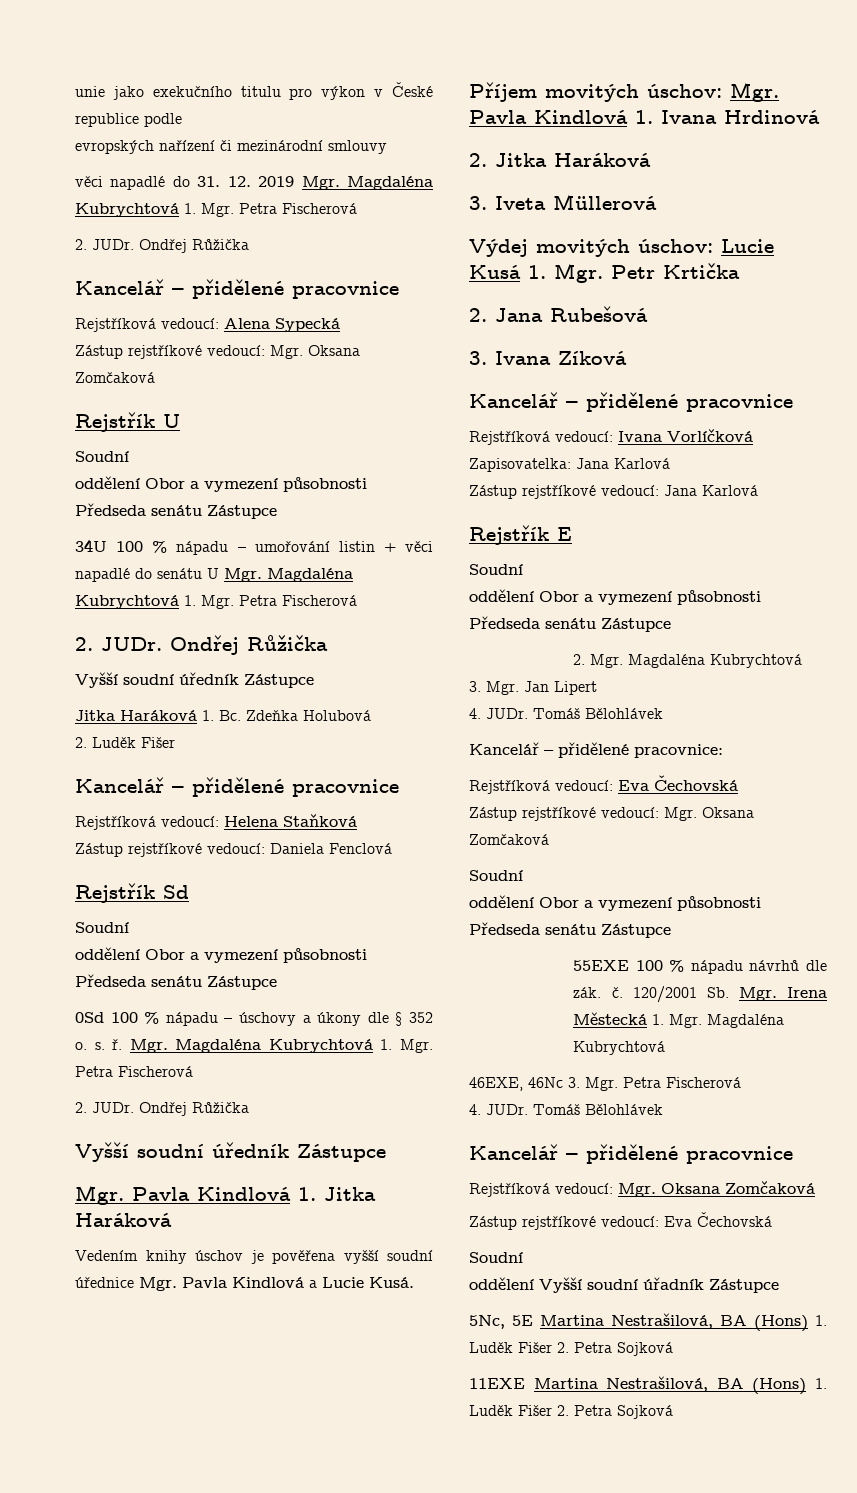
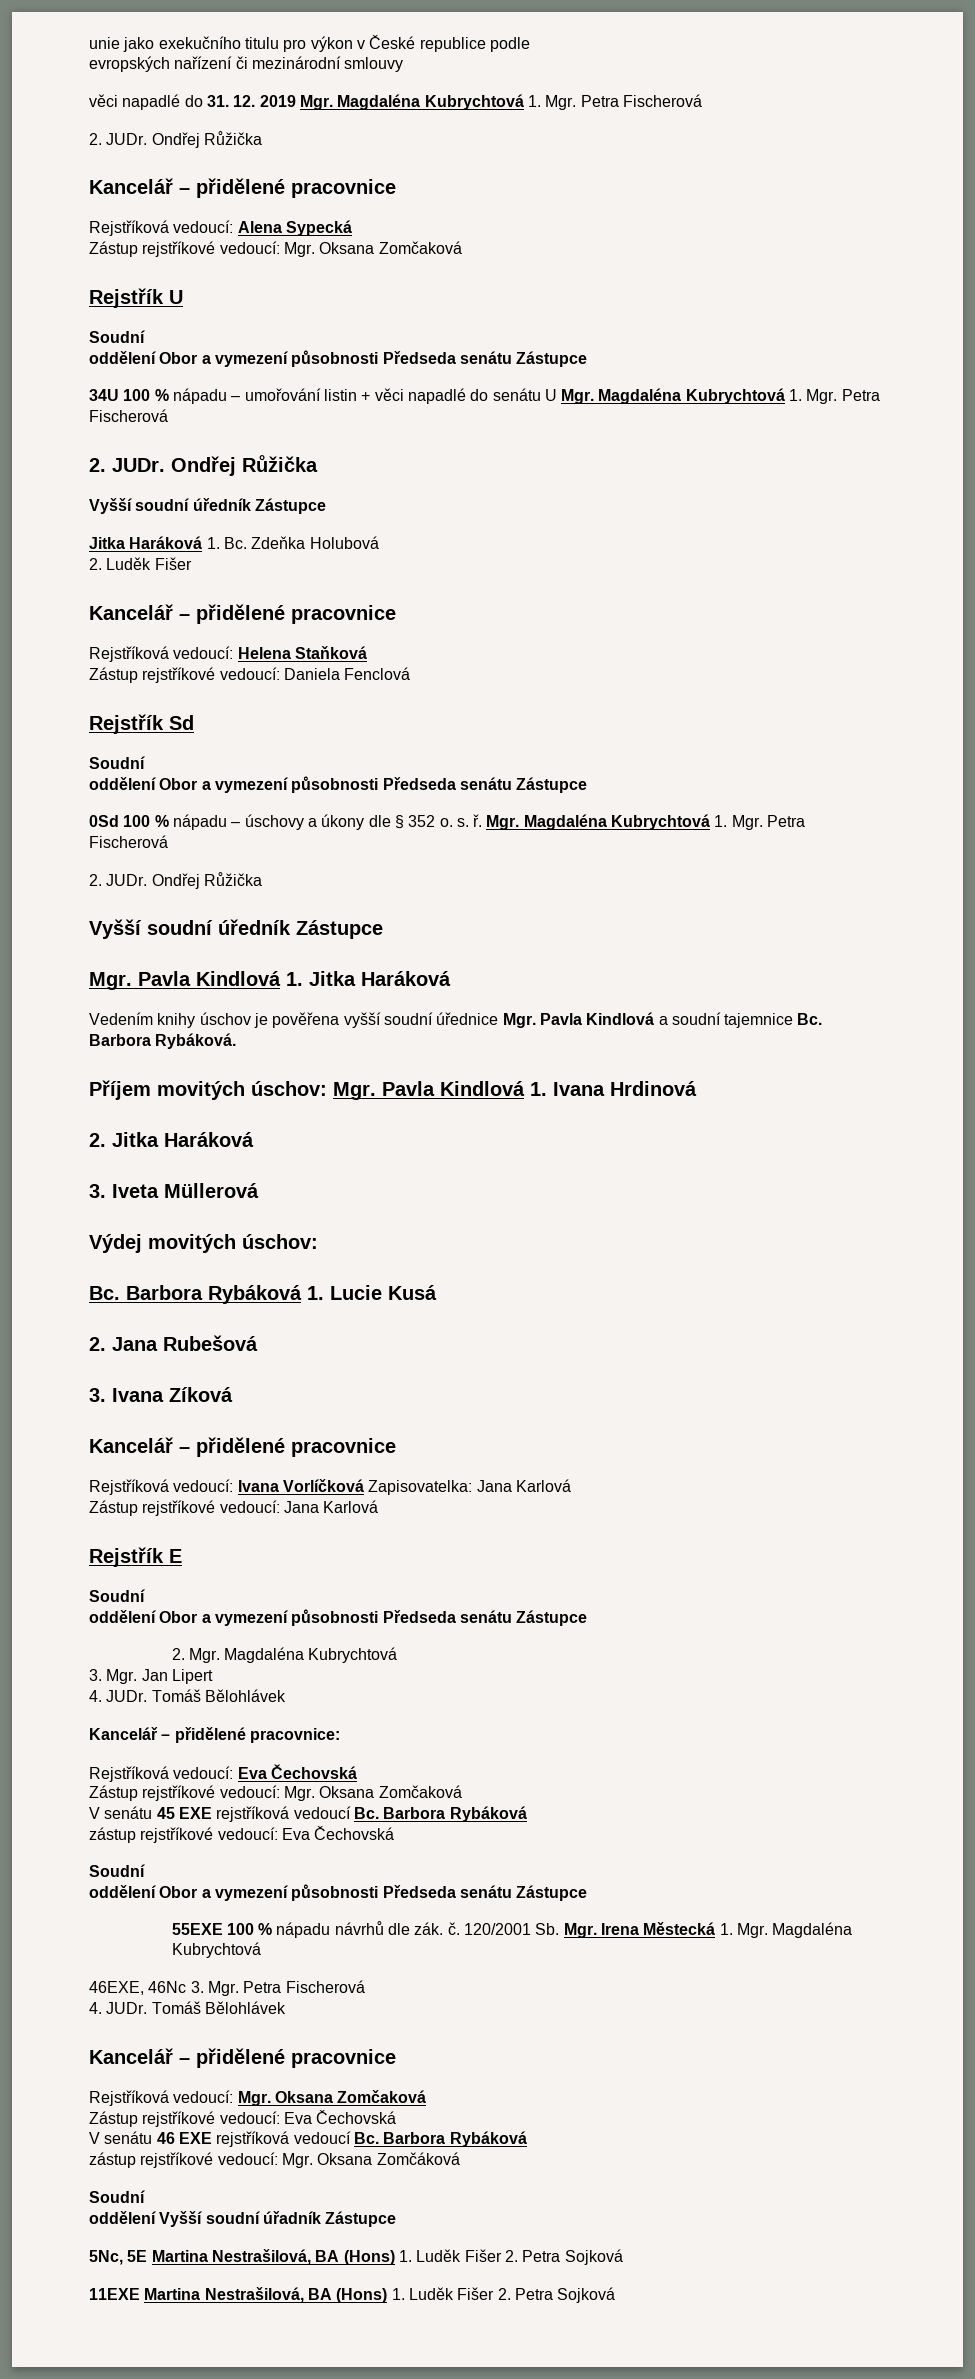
[322,1277,414,1288] Lucie Kusá. -> [671,1012,823,1028] [89,1033,237,1049] soudní tajemnice Bc. Barbora Rybáková.
[721,239,774,253] [469,263,740,283] Lucie Kusá 1. Mgr. Petr Krtička -> [89,1285,437,1304] // Bc. Barbora Rybáková 1. Lucie Kusá
(549, 839) none -> [89,1806,527,1822] [89,1826,395,1843] // V senátu 45 EXE rejstříková vedoucí Bc. Barbora Rybáková // zástup rejstříkové vedoucí: Eva Čechovská
(772, 1219) none -> [89,2131,527,2147] [89,2152,460,2168] // V senátu 46 EXE rejstříková vedoucí Bc. Barbora Rybáková // zástup rejstříkové vedoucí: Mgr. Oksana Zomčáková

